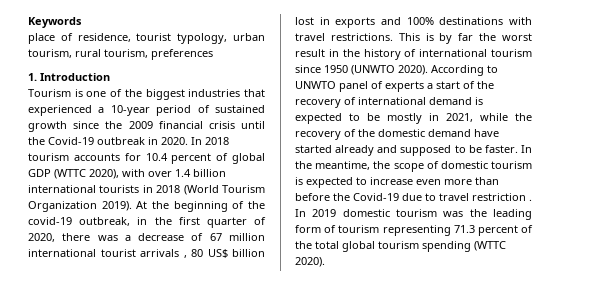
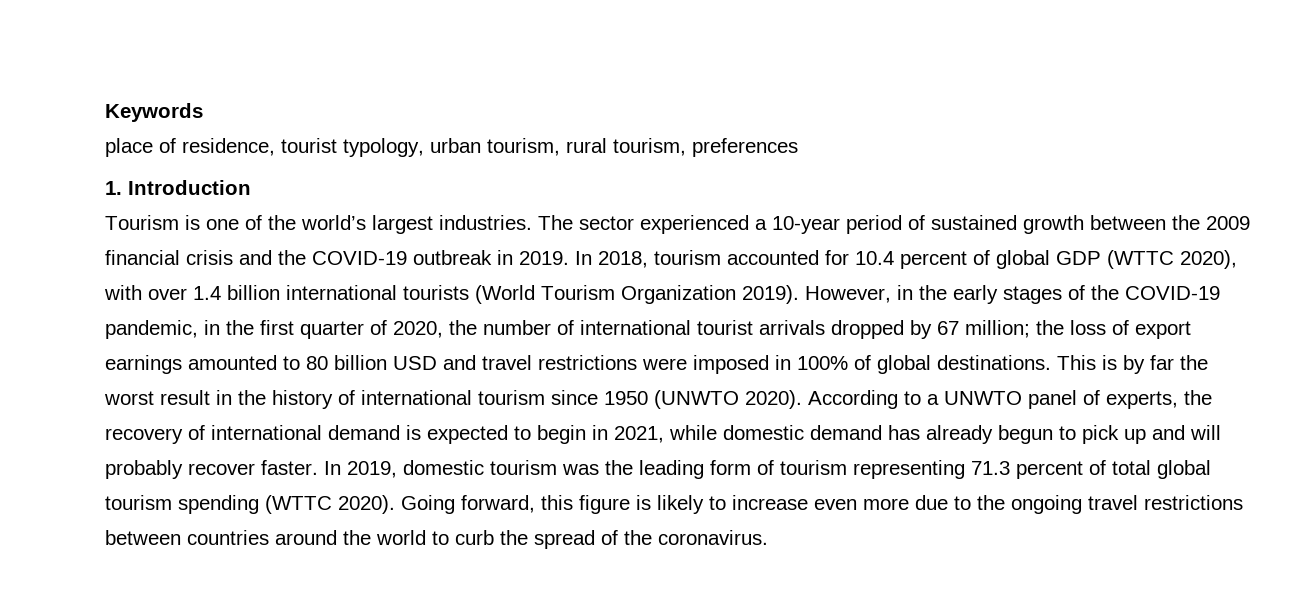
[145,89,265,100] biggest industries that -> [301,215,634,234] world’s largest industries. The sector
[73,121,100,129] since -> [1090,215,1166,230] between
[240,121,265,129] [28,137,229,145] [28,153,120,161] until the Covid-19 outbreak in 2020. In 2018 tourism accounts -> [239,250,819,268] and the COVID-19 outbreak in 2019. In 2018, tourism accounted
[142,185,181,193] in 2018 -> (469, 292) none
[136,201,265,212] [28,217,131,226] At the beginning of the covid-19 outbreak, -> [805,285,1220,304] [105,320,198,339] However, in the early stages of the COVID-19 pandemic,
[62,233,265,241] [28,249,265,258] [295,17,532,28] [295,33,393,41] there was a decrease of 67 million international tourist arrivals , 80 US$ billion lost in exports and 100% destinations with travel restrictions. -> [449,320,1191,339] [105,355,1051,374] the number of international tourist arrivals dropped by 67 million; the loss of export earnings amounted to 80 billion USD and travel restrictions were imposed in 100% of global destinations.
(498, 69) none -> [927,394,939,405] a
[385,81,475,92] experts a start of -> [1106,391,1178,409] experts,
[367,113,422,124] be mostly -> [537,425,586,444] begin
[515,113,532,121] [295,129,499,140] [295,145,532,156] [295,161,532,172] [295,177,499,188] [295,193,532,201] [295,209,337,217] the recovery of the domestic demand have started already and supposed to be faster. In the meantime, the scope of domestic tourism is expected to increase even more than before the Covid-19 due to travel restriction . In 2019 -> [723,425,1221,444] [105,460,397,479] domestic demand has already begun to pick up and will probably recover faster. In 2019,
[295,241,312,249] the -> (1106, 467) none
(325, 262) none -> [401,495,1243,514] [105,530,768,549] Going forward, this figure is likely to increase even more due to the ongoing travel restrictions between countries around the world to curb the spread of the coronavirus.

